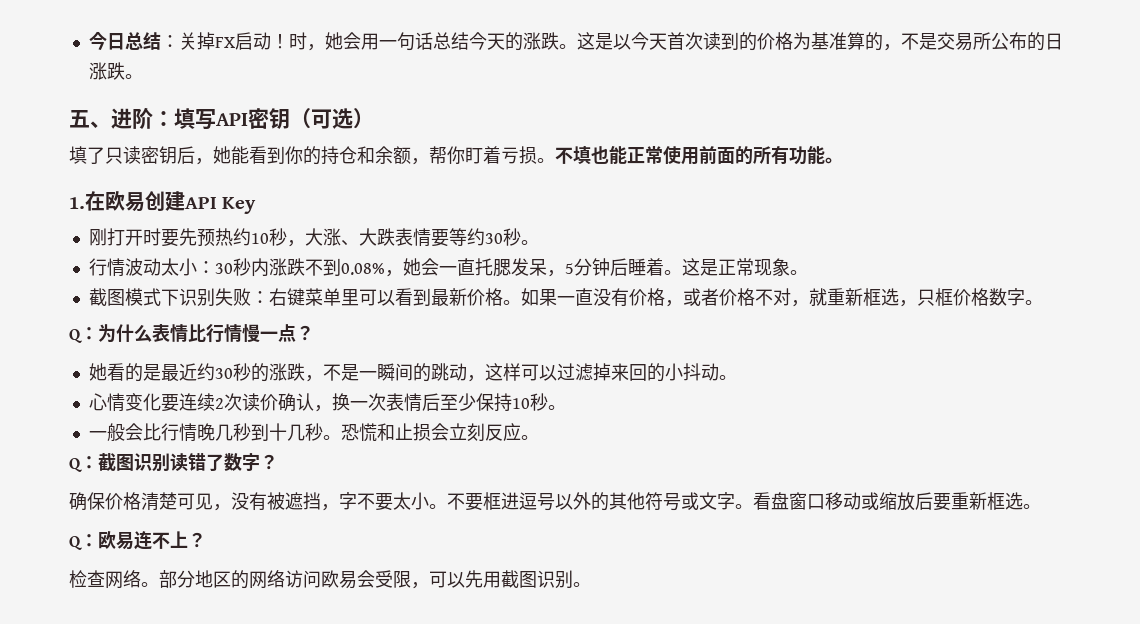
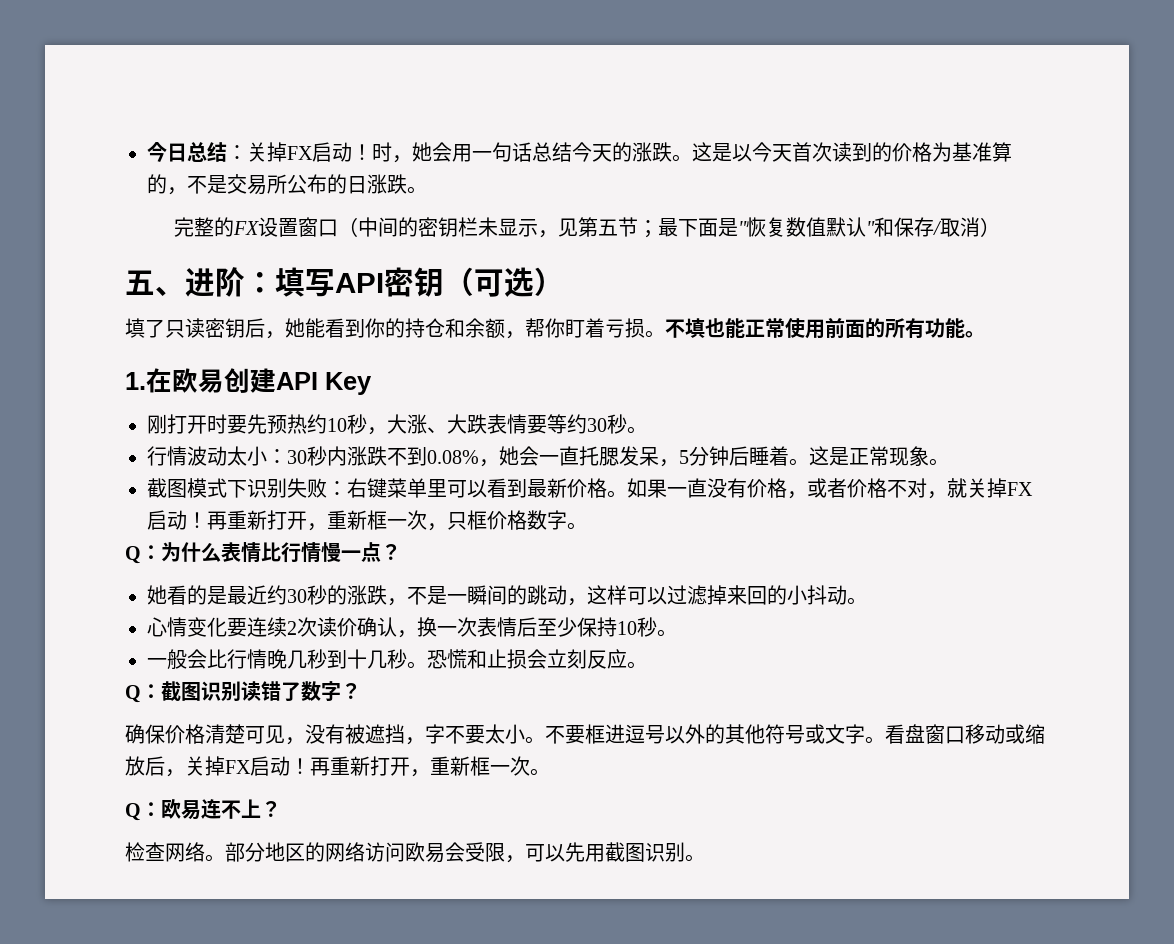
(143, 76) none -> [174,217,1000,238] // 完整的FX设置窗口（中间的密钥栏未显示，见第五节；最下面是"恢复数值默认"和保存/取消）
[826,288,899,306] 重新框选 -> [967,478,1033,498] [147,510,427,531] 关掉FX启动！再重新打开，重新框一次
[933,492,1023,511] 要重新框选 -> [165,756,530,777] ，关掉FX启动！再重新打开，重新框一次

